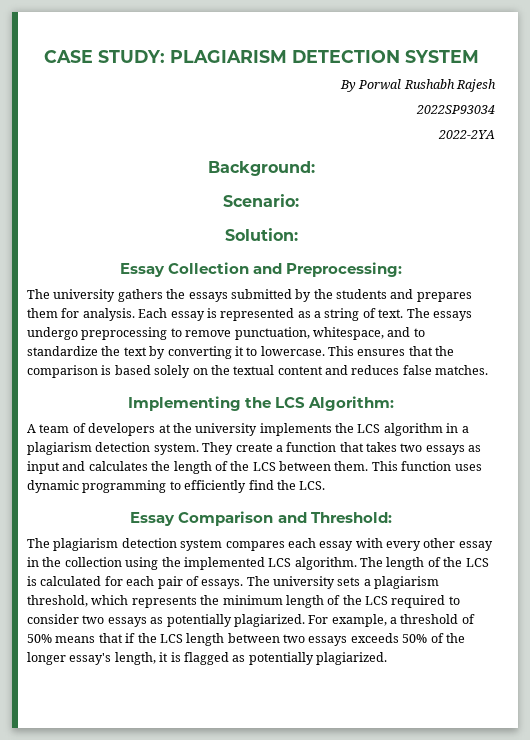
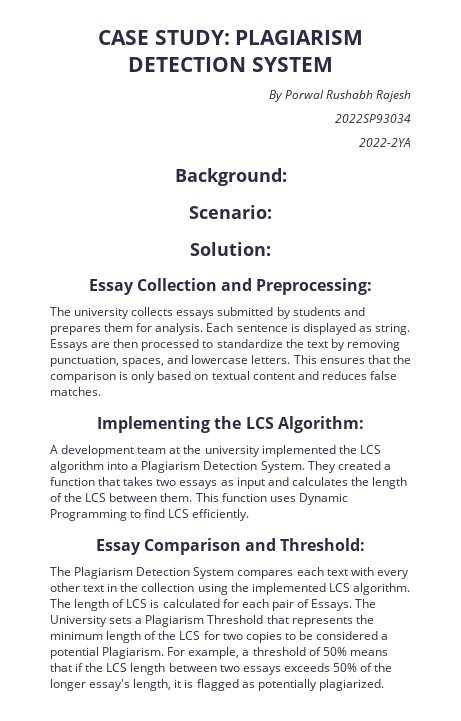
[117,289,186,302] gathers the -> [131,307,174,316] collects
[313,289,333,299] the -> (291, 313) none
[170,308,472,321] [27,327,411,340] essay is represented as a string of text. The essays undergo preprocessing to remove punctuation, whitespace, and -> [236,323,410,335] [50,339,200,351] sentence is displayed as string. Essays are then processed
[167,346,325,359] converting it to lowercase. -> [346,339,400,351] [50,355,291,367] removing punctuation, spaces, and lowercase letters.
[114,365,230,378] based solely on the -> [131,371,209,383] only based on
[39,423,156,436] team of developers -> [61,445,167,457] development team
[259,423,332,436] implements -> [261,445,336,457] implemented
[446,423,469,433] [27,442,273,455] in a plagiarism detection system. They create -> [107,461,381,473] into a Plagiarism Detection System. They created
[27,480,326,493] dynamic programming to efficiently find the LCS. -> [298,493,348,505] [50,509,250,521] Dynamic Programming to find LCS efficiently.
[53,538,223,551] plagiarism detection system -> [74,567,235,579] Plagiarism Detection System
[319,541,354,551] essay -> [326,569,348,576] text
[458,541,493,551] essay -> [83,585,105,592] text
[443,557,463,567] the -> (125, 603) none
[201,576,440,589] [27,595,129,607] essays. The university sets a plagiarism threshold, which -> [311,599,377,611] [50,615,289,627] Essays. The University sets a Plagiarism Threshold that
[391,595,460,608] [27,614,305,627] required to consider two essays as potentially plagiarized. -> [203,631,389,643] [50,647,165,659] for two copies to be considered a potential Plagiarism.

